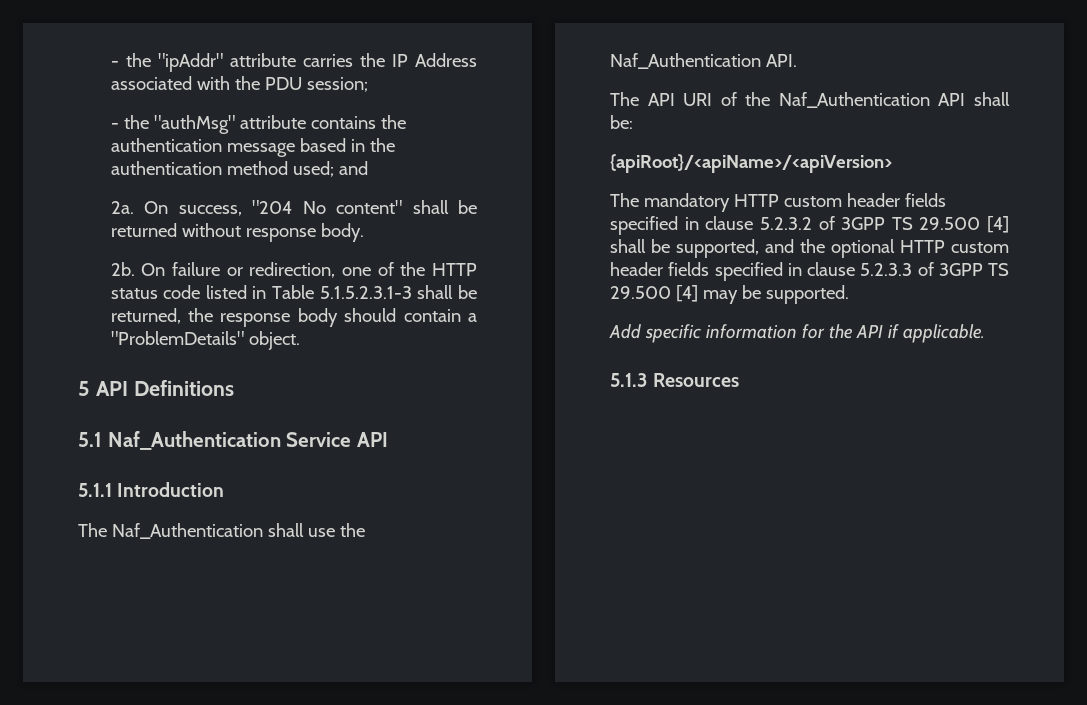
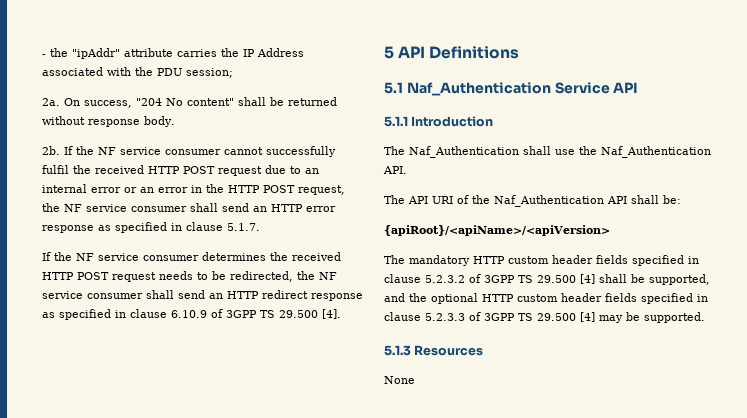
[110,115,406,134] [110,138,395,157] [110,161,368,177] // - the "authMsg" attribute contains the authentication message based in the authentication method used; and -> (233, 73) none
[141,262,478,278] [110,285,477,299] [110,308,477,327] [110,331,300,350] On failure or redirection, one of the HTTP status code listed in Table 5.1.5.2.3.1-3 shall be returned, the response body should contain a "ProblemDetails" object. -> [63,146,336,157] [41,165,319,176] [41,184,345,195] [41,203,336,212] [41,222,260,233] [41,252,341,261] [41,271,337,282] [41,290,363,301] [41,309,341,320] If the NF service consumer cannot successfully fulfil the received HTTP POST request due to an internal error or an error in the HTTP POST request, the NF service consumer shall send an HTTP error response as specified in clause 5.1.7. // If the NF service consumer determines the received HTTP POST request needs to be redirected, the NF service consumer shall send an HTTP redirect response as specified in clause 6.10.9 of 3GPP TS 29.500 [4].
[609,324,985,343] // Add specific information for the API if applicable. -> (705, 317) none
(740, 380) none -> [384,376,415,384] // None

